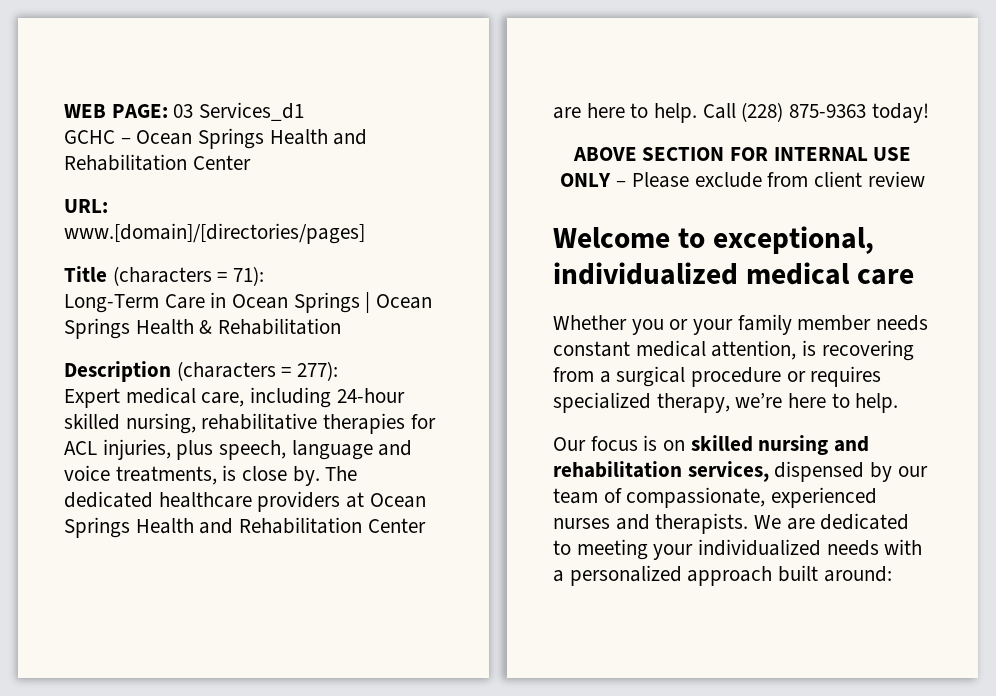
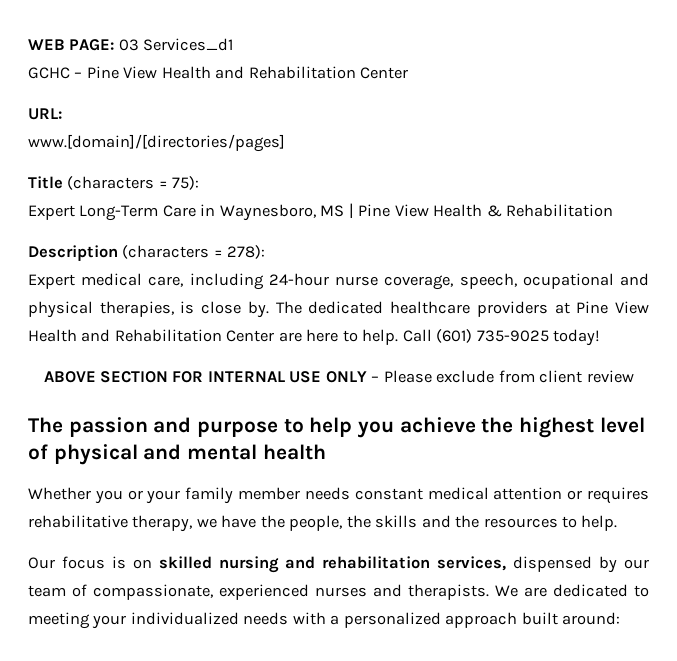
[136,128,265,149] Ocean Springs -> [86,66,158,79] Pine View
[233,266,265,286] 71): // -> [172,176,200,190] [28,205,75,220] 75): // Expert
[232,292,433,313] [64,318,130,339] Ocean Springs | Ocean Springs -> [219,203,429,221] Waynesboro, MS | Pine View
[297,361,339,381] 277): -> [227,245,266,259] 278):
[64,413,436,434] [64,439,413,460] [64,465,217,485] skilled nursing, rehabilitative therapies for ACL injuries, plus speech, language and voice treatments, -> [335,273,649,290] [28,301,174,318] nurse coverage, speech, ocupational and physical therapies,
[369,493,426,508] [64,517,130,538] Ocean Springs -> [576,301,650,314] Pine View
[741,102,867,122] (228) 875-9363 -> [436,329,549,343] (601) 735-9025
[553,226,874,254] [553,262,914,285] Welcome to exceptional, individualized medical care -> [28,417,645,438] [28,444,326,465] The passion and purpose to help you achieve the highest level of physical and mental health
[711,340,914,361] [553,366,882,387] [553,392,827,413] attention, is recovering from a surgical procedure or requires specialized therapy, we’re here -> [493,487,649,504] [28,515,558,532] attention or requires rehabilitative therapy, we have the people, the skills and the resources

